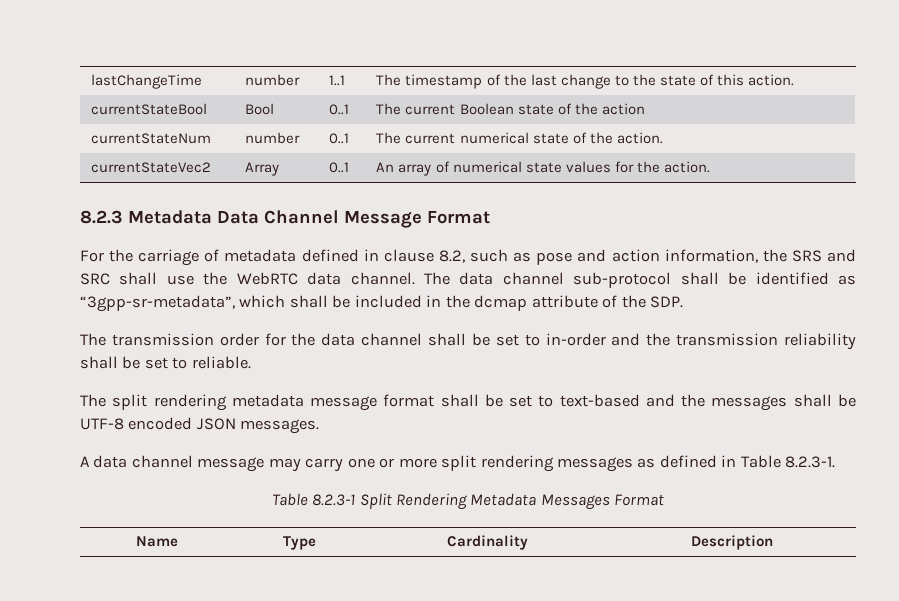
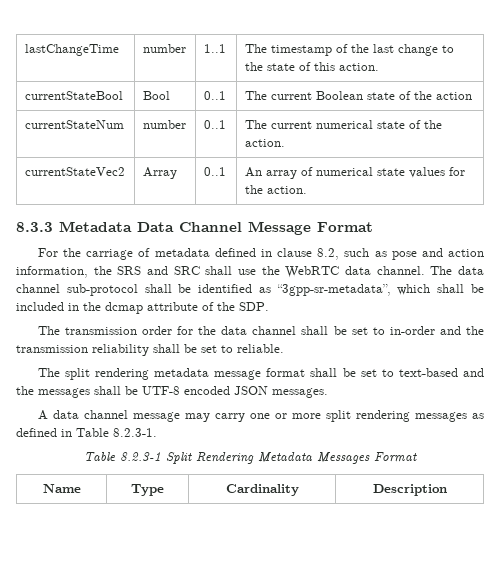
[80,210,123,224] 8.2.3 -> [16,222,53,232] 8.3.3

